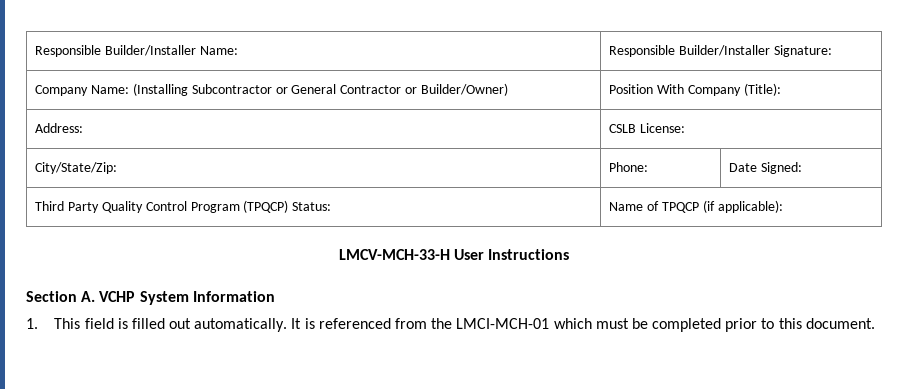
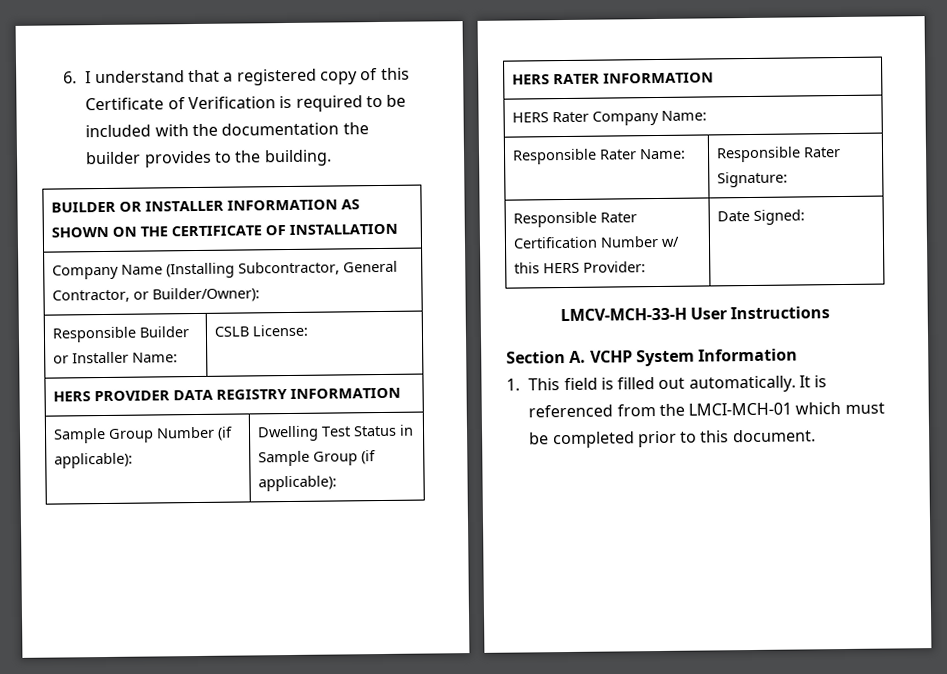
[35,45,238,57] [609,45,832,57] [35,83,508,96] [609,83,781,96] [35,123,84,133] [609,123,686,133] [35,162,118,174] [609,162,649,172] [729,162,803,174] [35,200,332,213] [609,200,783,213] Responsible Builder/Installer Name: | Responsible Builder/Installer Signature: // Company Name: (Installing Subcontractor or General Contractor or Builder/Owner) | Position With Company (Title): // Address: | CSLB License: // City/State/Zip: | Phone: | Date Signed: // Third Party Quality Control Program (TPQCP) Status: | Name of TPQCP (if applicable): -> [63,67,410,86] [85,94,407,112] [85,122,369,138] [85,149,332,168] [51,199,361,213] [51,223,399,238] [52,260,399,280] [52,287,261,303] [52,326,190,343] [53,351,179,364] [214,324,309,337] [53,387,402,402] [53,426,234,444] [54,452,134,469] [257,424,415,442] [258,450,377,467] [258,475,338,492] [512,72,715,85] [512,110,708,126] [512,148,687,165] [716,146,842,163] [717,171,789,188] [513,211,638,228] [513,235,681,249] [514,261,647,274] [717,209,806,225] 6. I understand that a registered copy of this Certificate of Verification is required to be included with the documentation the builder provides to the building. // BUILDER OR INSTALLER INFORMATION AS SHOWN ON THE CERTIFICATE OF INSTALLATION // Company Name (Installing Subcontractor, General Contractor, or Builder/Owner): // Responsible Builder or Installer Name: | CSLB License: // HERS PROVIDER DATA REGISTRY INFORMATION // Sample Group Number (if applicable): | Dwelling Test Status in Sample Group (if applicable): // HERS RATER INFORMATION // HERS Rater Company Name: // Responsible Rater Name: | Responsible Rater Signature: // Responsible Rater Certification Number w/ this HERS Provider: | Date Signed:

